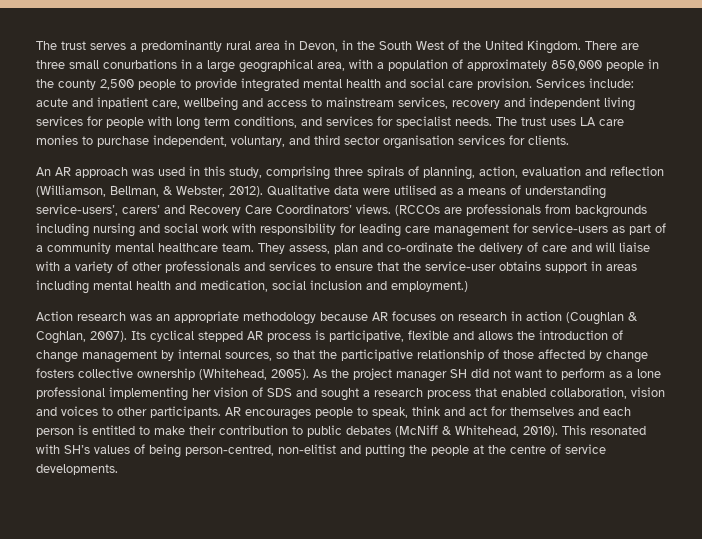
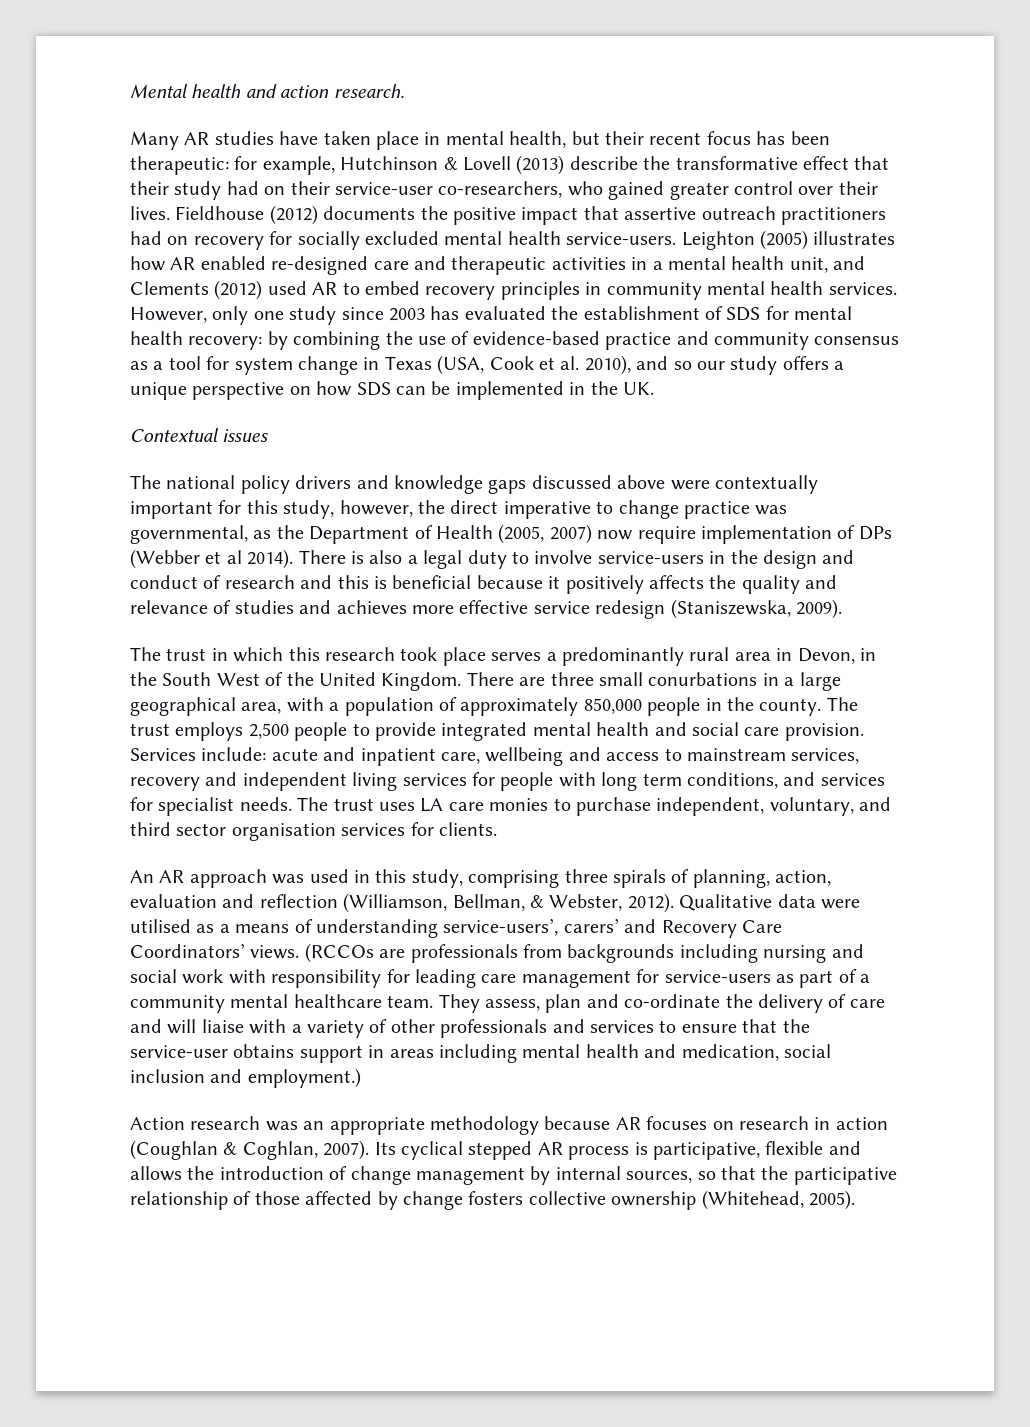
[36,41,86,50] The trust -> [130,84,404,98] [130,131,830,150] [130,155,890,175] [130,181,878,200] [130,205,886,225] [130,230,896,250] [130,256,866,275] [130,280,897,300] [130,306,853,325] [130,331,900,350] [130,355,845,375] [130,381,654,400] [130,428,269,442] [130,475,818,494] [130,500,788,519] [130,524,892,544] [130,549,855,569] [130,575,838,594] [130,599,842,619] [130,647,486,666] Mental health and action research. // Many AR studies have taken place in mental health, but their recent focus has been therapeutic: for example, Hutchinson & Lovell (2013) describe the transformative effect that their study had on their service-user co-researchers, who gained greater control over their lives. Fieldhouse (2012) documents the positive impact that assertive outreach practitioners had on recovery for socially excluded mental health service-users. Leighton (2005) illustrates how AR enabled re-designed care and therapeutic activities in a mental health unit, and Clements (2012) used AR to embed recovery principles in community mental health services. However, only one study since 2003 has evaluated the establishment of SDS for mental health recovery: by combining the use of evidence-based practice and community consensus as a tool for system change in Texas (USA, Cook et al. 2010), and so our study offers a unique perspective on how SDS can be implemented in the UK. // Contextual issues // The national policy drivers and knowledge gaps discussed above were contextually important for this study, however, the direct imperative to change practice was governmental, as the Department of Health (2005, 2007) now require implementation of DPs (Webber et al 2014). There is also a legal duty to involve service-users in the design and conduct of research and this is beneficial because it positively affects the quality and relevance of studies and achieves more effective service redesign (Staniszewska, 2009). // The trust in which this research took place
[58,79,96,90] county -> [759,697,858,716] [130,722,244,741] county. The trust employs
[313,368,661,382] [36,387,665,401] [36,406,631,420] [36,425,646,437] [36,444,606,458] [36,464,118,475] As the project manager SH did not want to perform as a lone professional implementing her vision of SDS and sought a research process that enabled collaboration, vision and voices to other participants. AR encourages people to speak, think and act for themselves and each person is entitled to make their contribution to public debates (McNiff & Whitehead, 2010). This resonated with SH’s values of being person-centred, non-elitist and putting the people at the centre of service developments. -> (855, 1200) none

